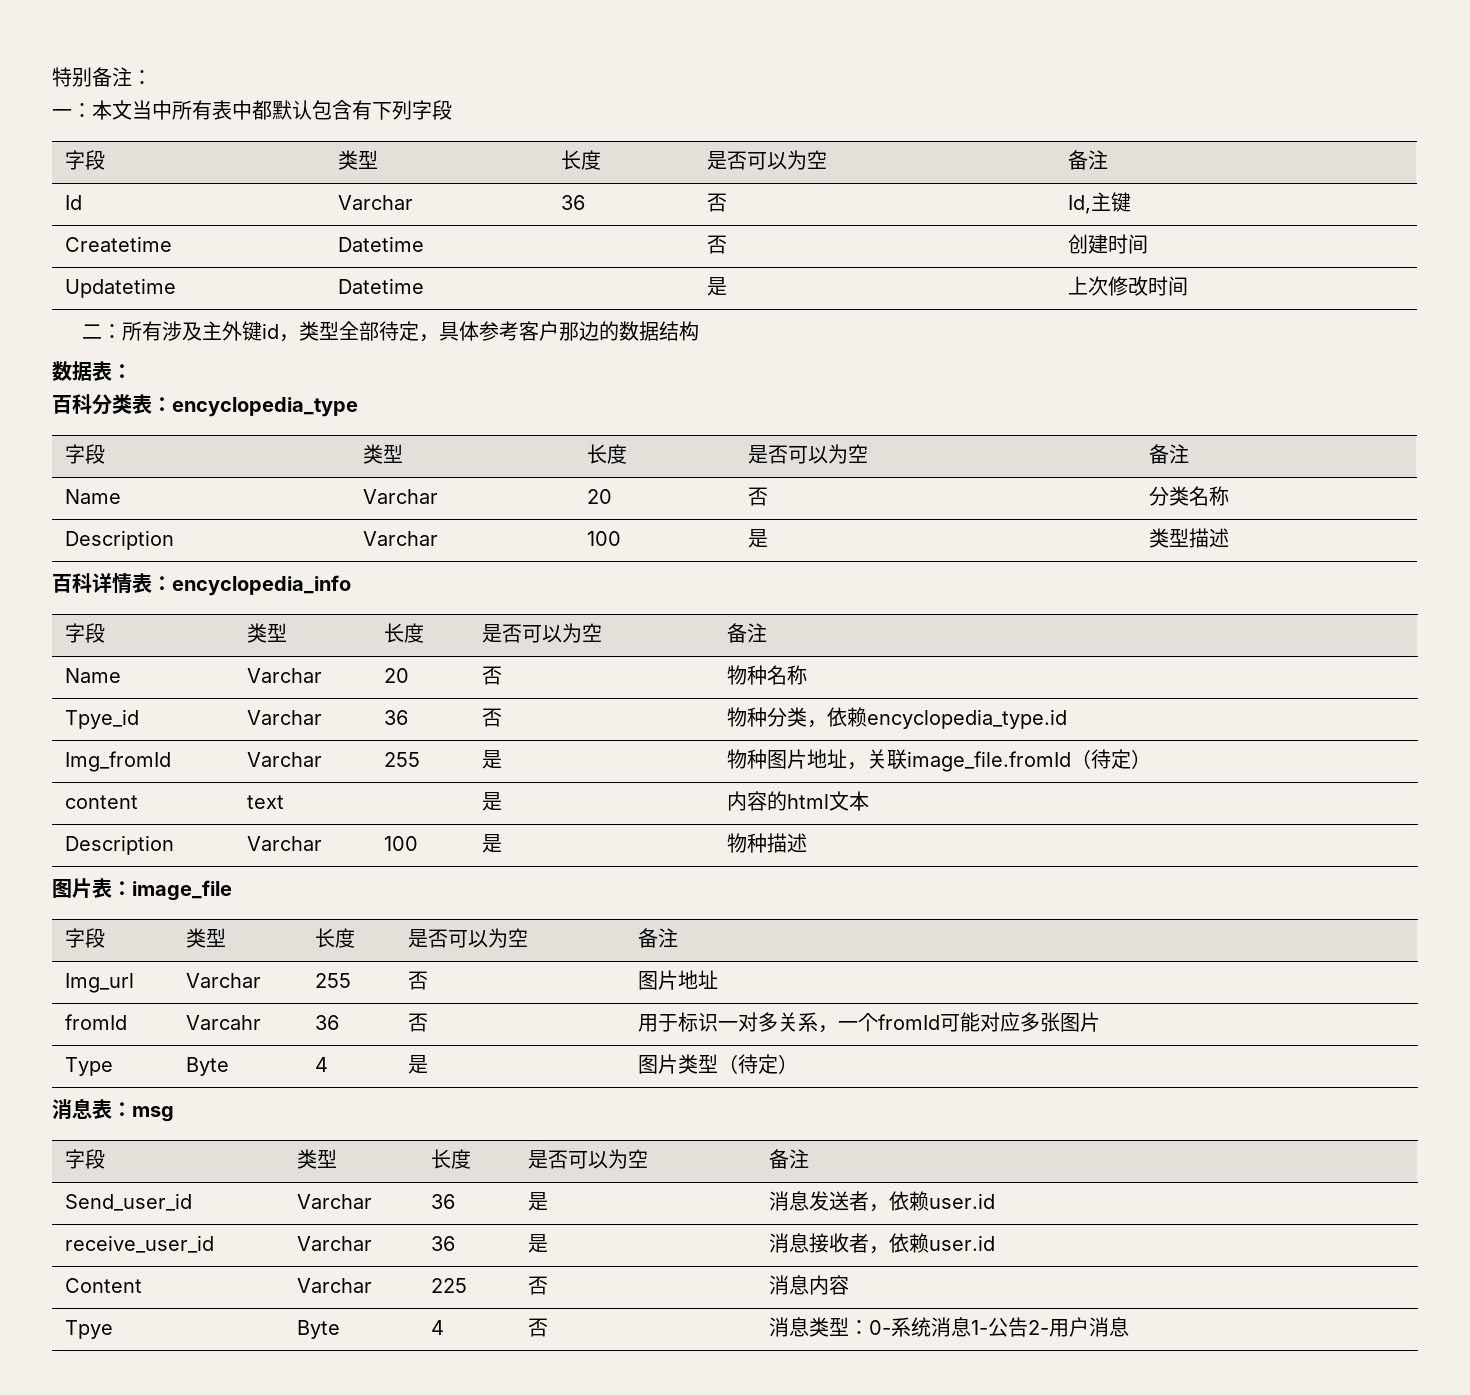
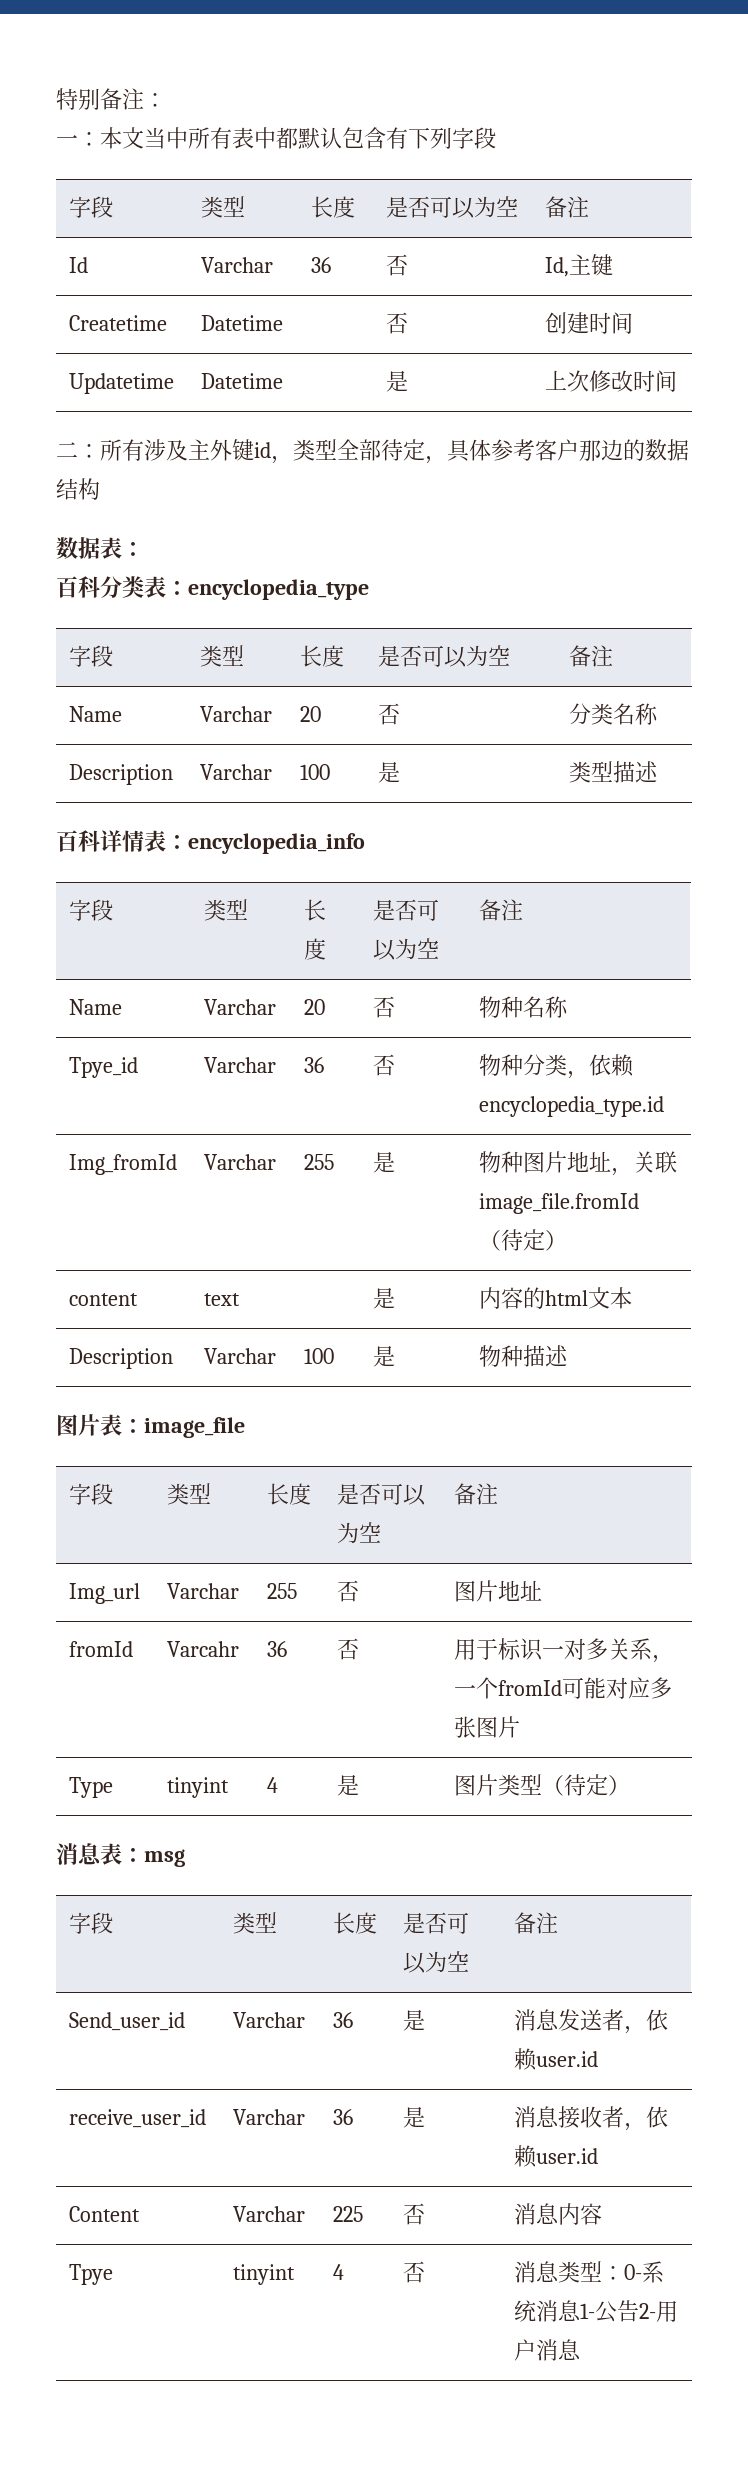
[185,1057,229,1076] Byte -> [167,1777,230,1798] tinyint
[296,1320,340,1339] Byte -> [233,2264,296,2285] tinyint

